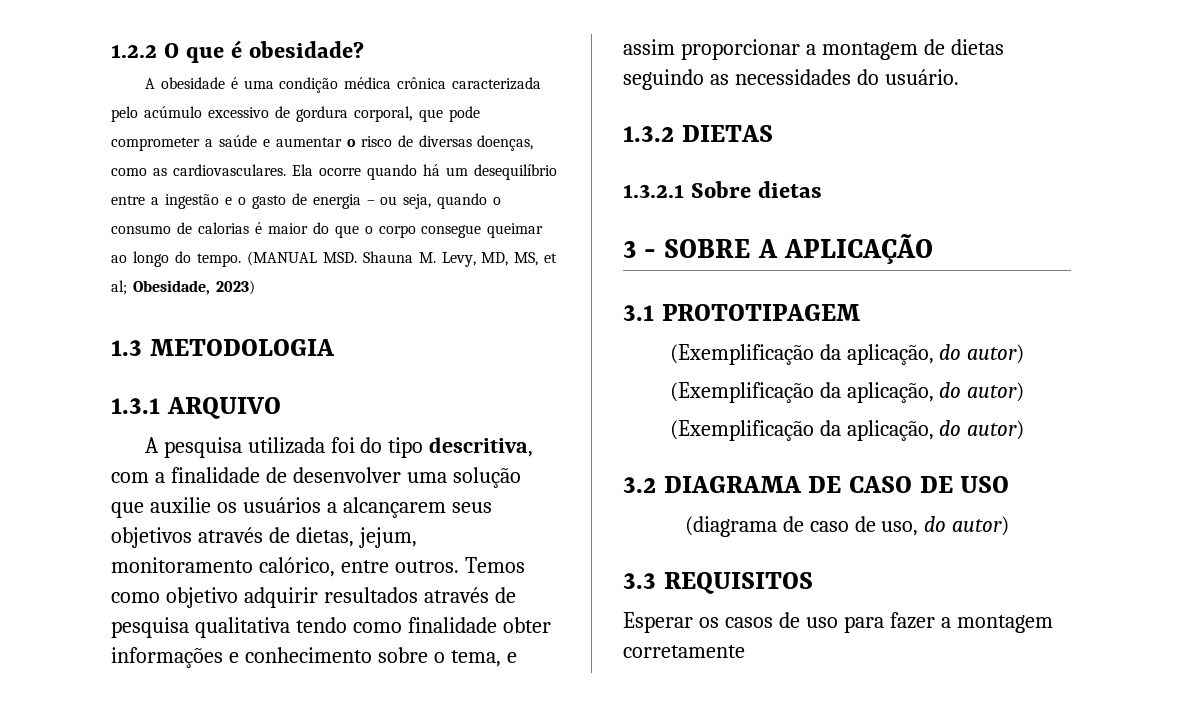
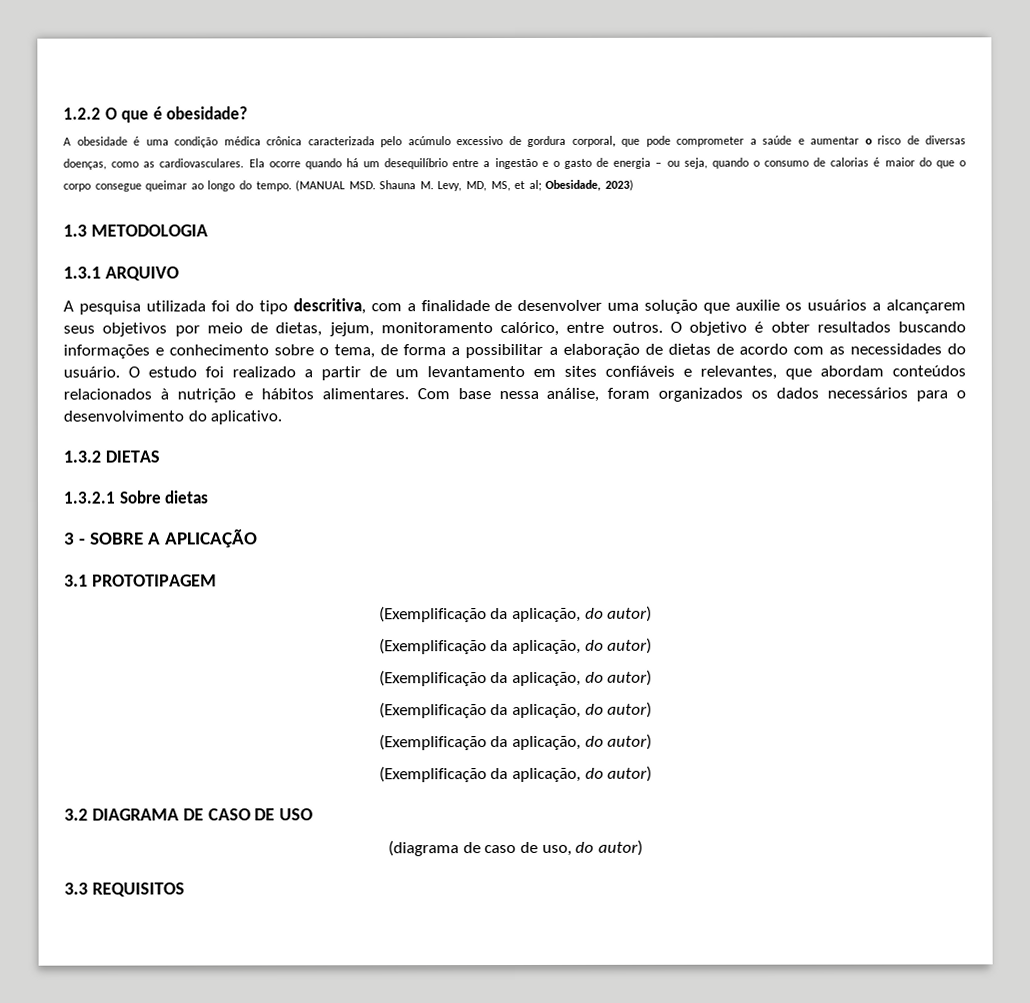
[197,527,263,543] através -> [174,322,243,337] por meio
[464,557,525,573] [111,587,516,608] [111,617,551,638] Temos como objetivo adquirir resultados através de pesquisa qualitativa tendo como finalidade obter -> [669,321,966,336] O objetivo é obter resultados buscando
[506,652,517,663] [623,39,1004,60] [623,69,959,90] e assim proporcionar a montagem de dietas seguindo as necessidades do usuário. -> [380,343,966,359] [63,365,966,381] [63,387,966,403] [63,410,283,425] de forma a possibilitar a elaboração de dietas de acordo com as necessidades do usuário. O estudo foi realizado a partir de um levantamento em sites confiáveis e relevantes, que abordam conteúdos relacionados à nutrição e hábitos alimentares. Com base nessa análise, foram organizados os dados necessários para o desenvolvimento do aplicativo.
(1025, 430) none -> [378,701,653,719] [378,733,653,751] [378,765,653,783] // (Exemplificação da aplicação, do autor) // (Exemplificação da aplicação, do autor) // (Exemplificação da aplicação, do autor)
[623,612,1053,633] [623,645,745,658] // Esperar os casos de uso para fazer a montagem corretamente -> (185, 889) none

